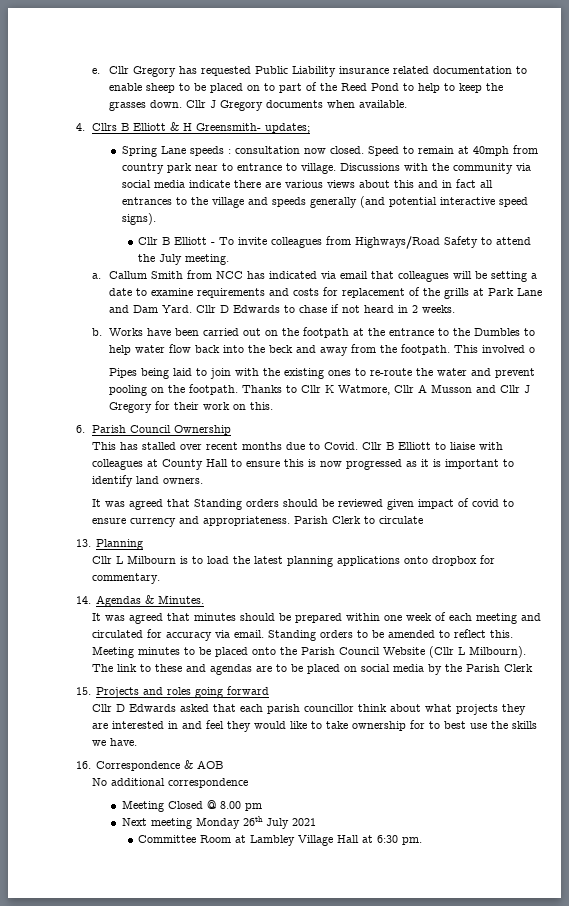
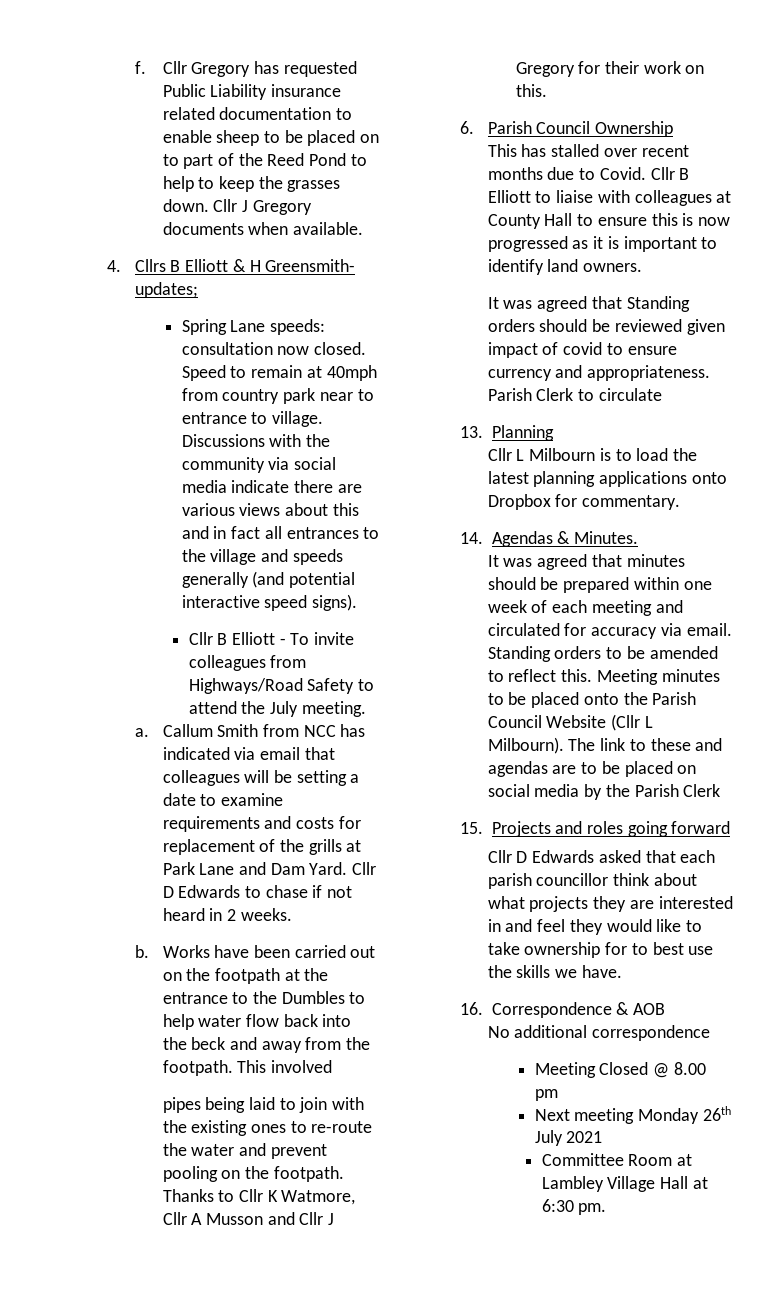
[92,68,101,74] e. -> [134,61,146,74] f.
[189,146,231,156] speeds : -> [270,319,326,335] speeds:
[528,347,535,353] [108,368,137,378] o // Pipes -> [162,1097,201,1113] // pipes
[432,556,478,566] dropbox -> [487,494,551,510] Dropbox

